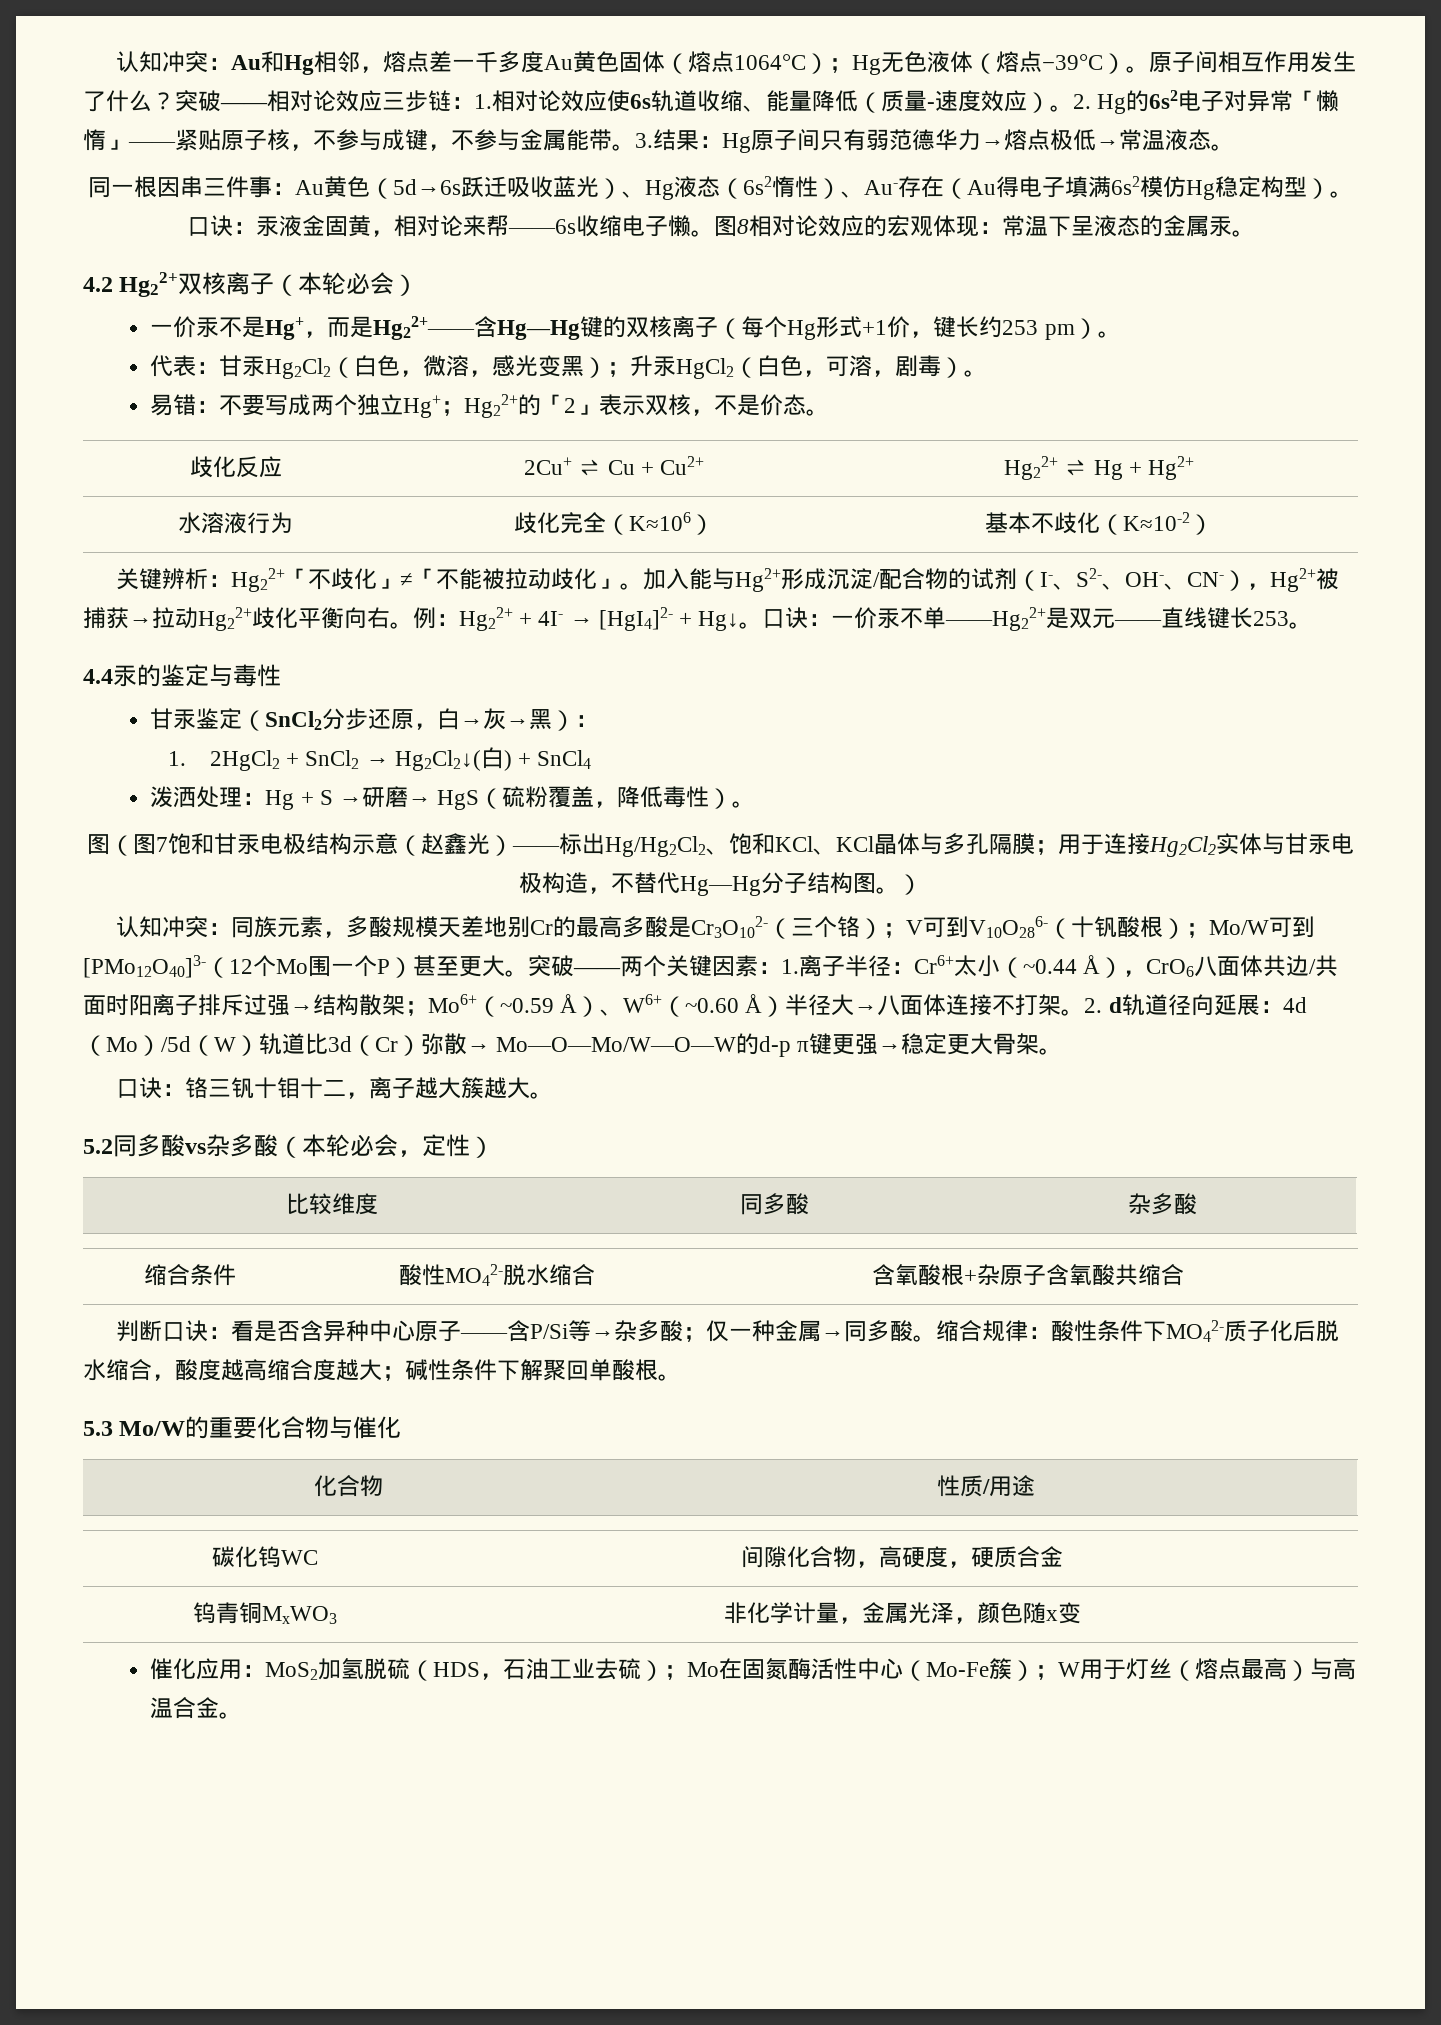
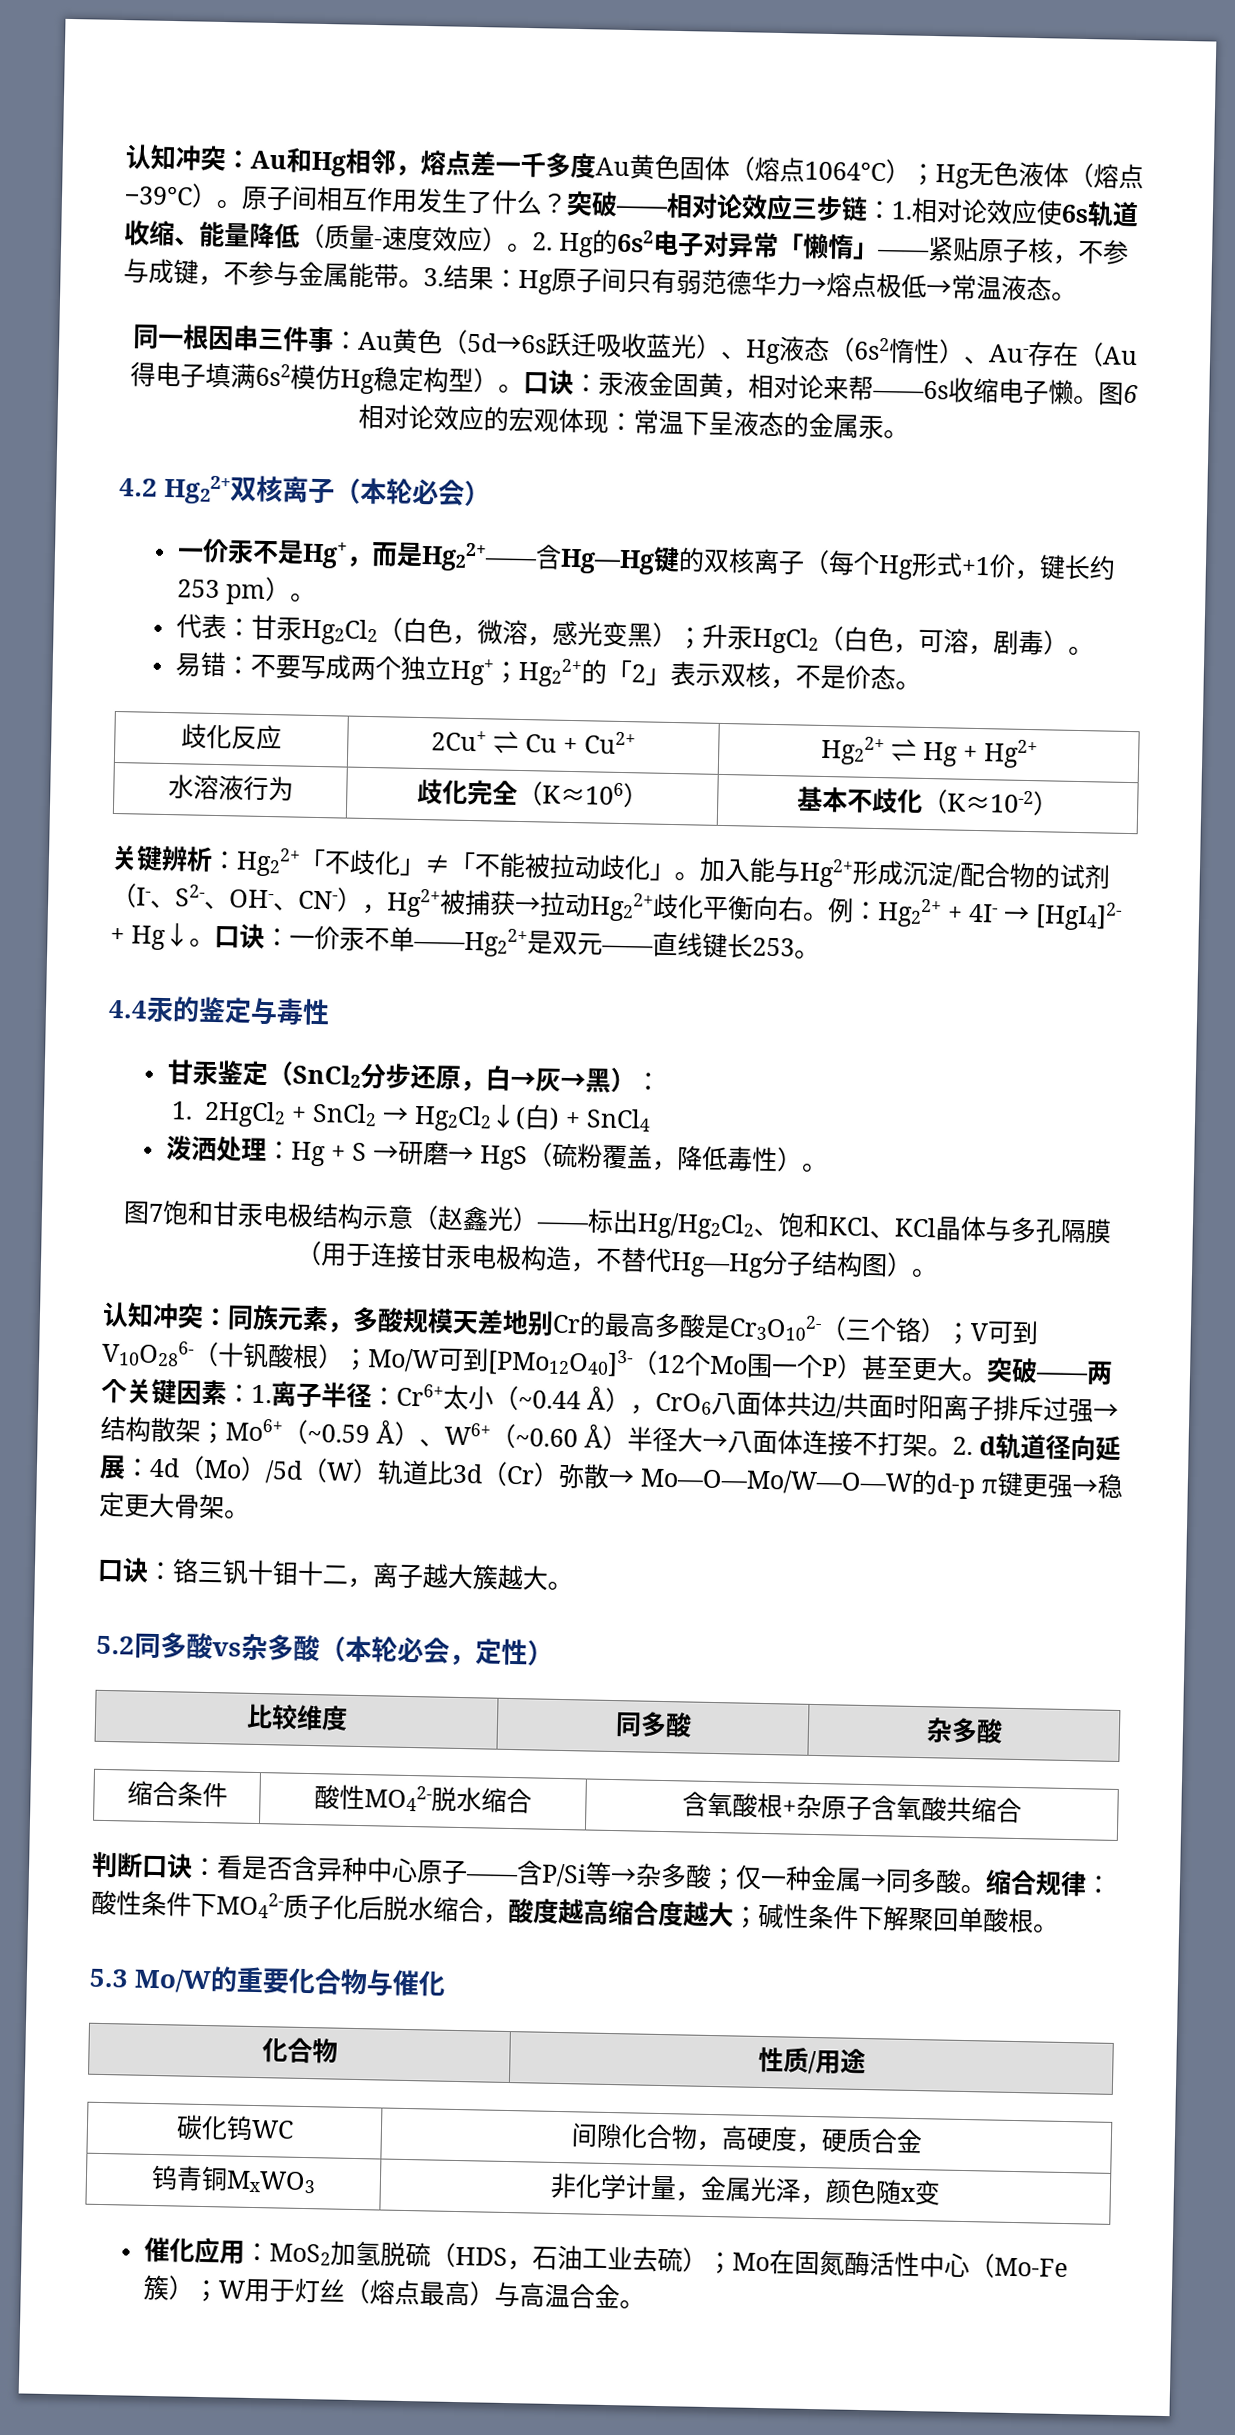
[736,219,749,234] 8 -> [1123,384,1138,404] 6
[110,834,156,856] （图 -> (150, 1213) none
[1035,840,1058,855] ； -> [296,1240,322,1266] （
[1149,833,1285,857] Hg2Cl2实体与 -> (422, 1255) none
[876,874,922,895] 。） -> [886,1252,938,1278] ）。

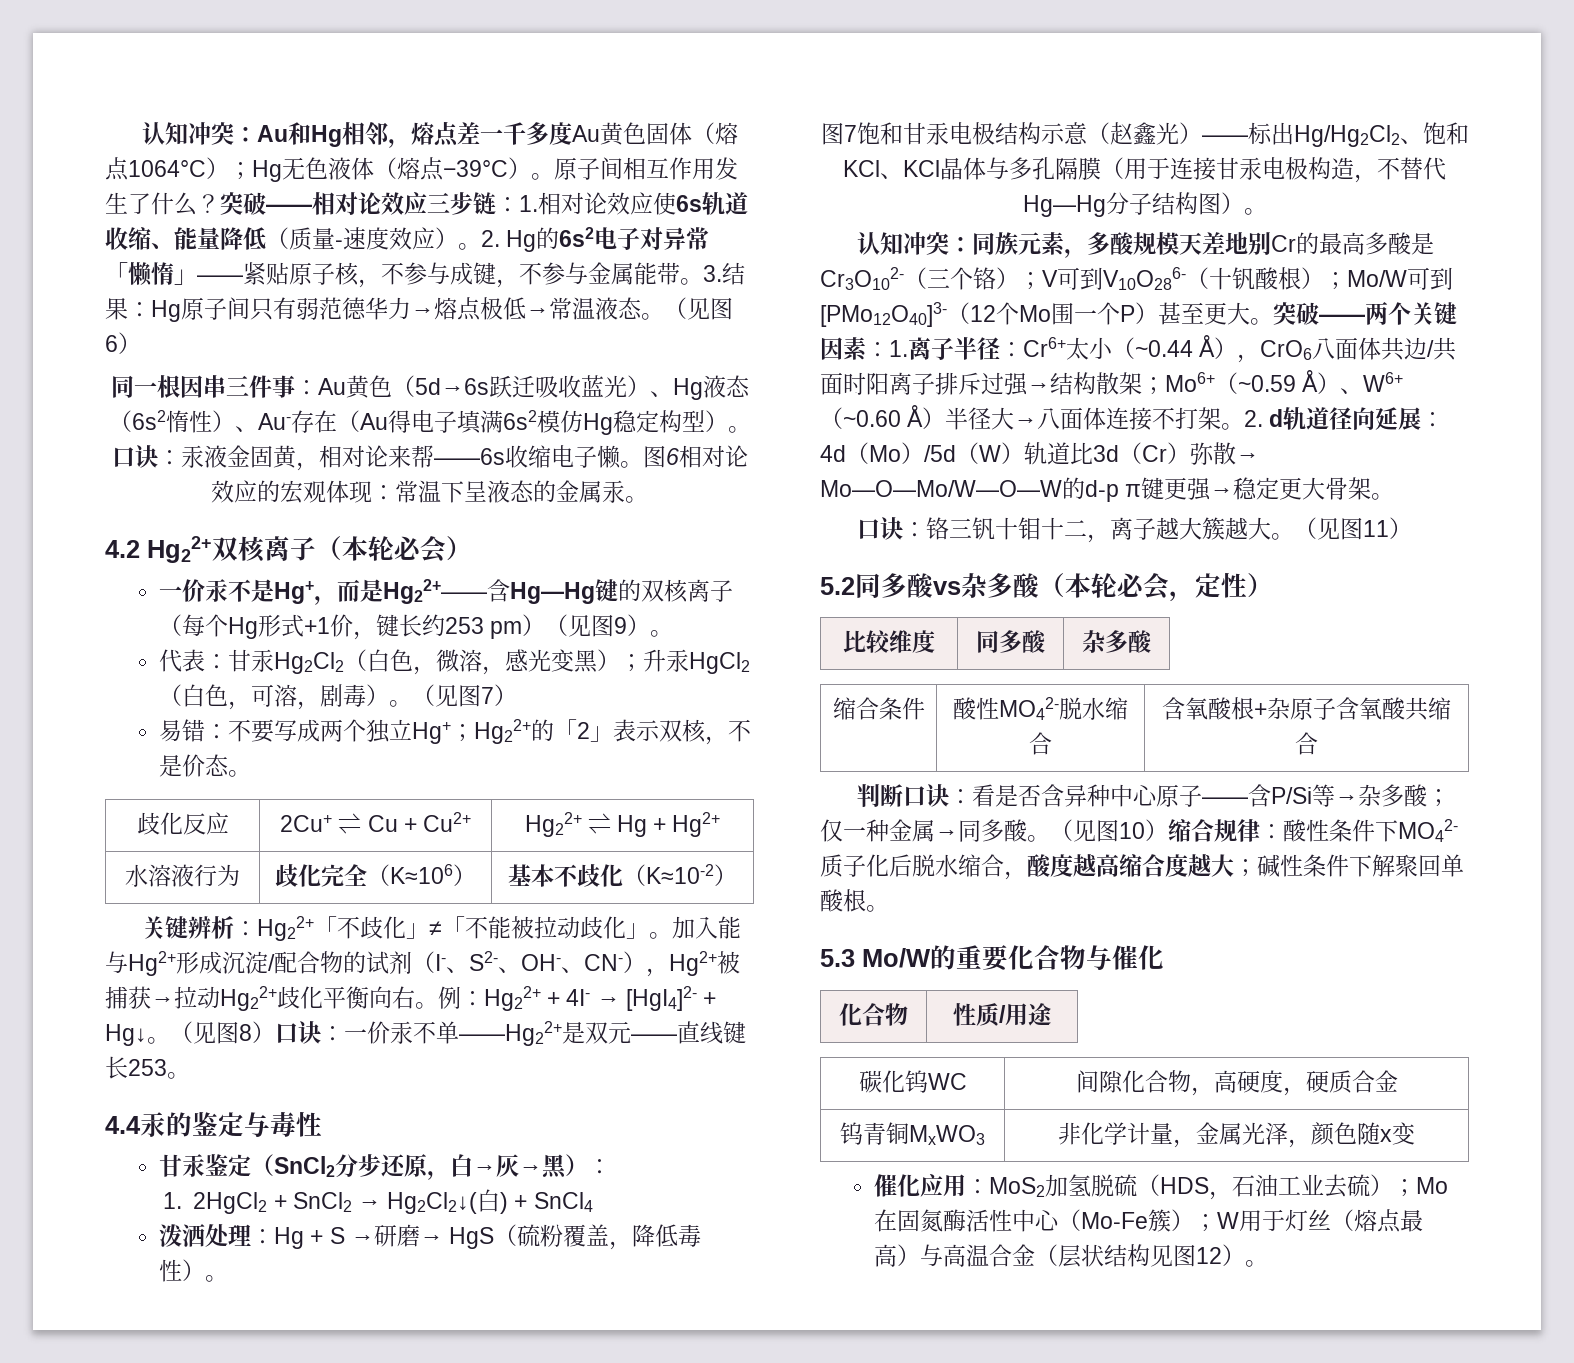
(1077, 296) none -> [664,297,733,320] [105,332,141,354] （见图6）
(291, 589) none -> [545,614,651,637] （见图9）
(1094, 651) none -> [412,684,518,707] （见图7）
(215, 942) none -> [170,1021,275,1044] （见图8）
(573, 1586) none -> [1294,517,1413,540] （见图11）
(986, 1889) none -> [1050,819,1168,842] （见图10）
(620, 2296) none -> [1035,1244,1246,1268] （层状结构见图12）

